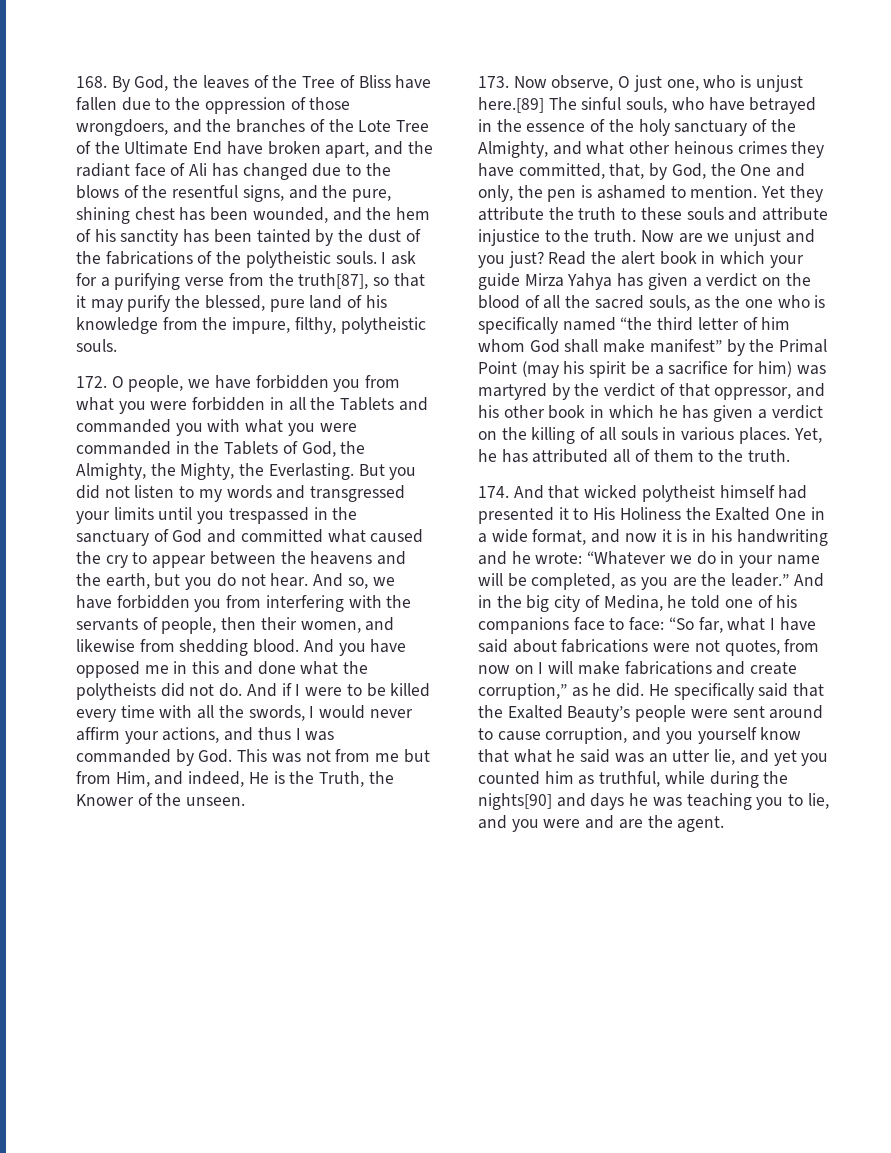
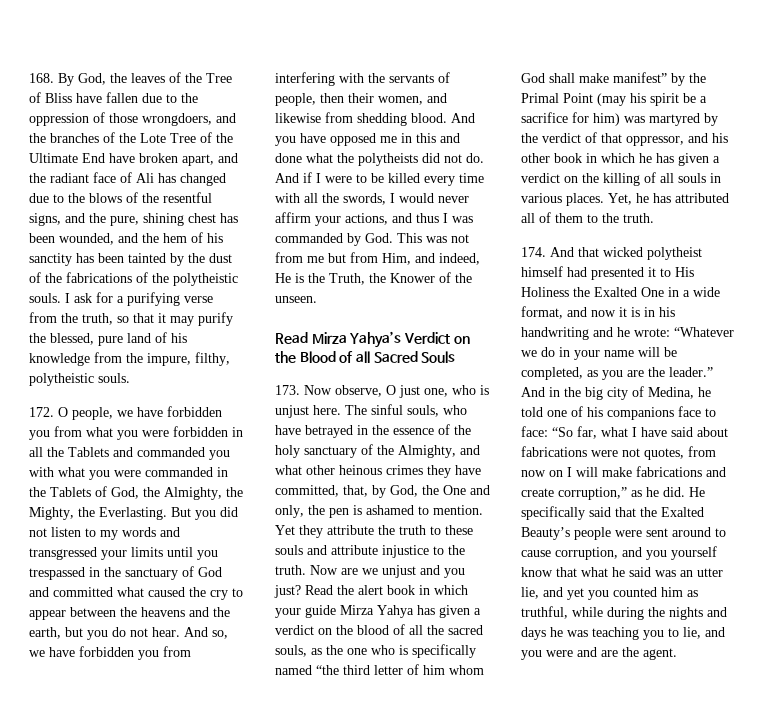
[298,273,369,289] truth[87], -> [82,313,113,325] truth,
(246, 801) none -> [275,331,470,348] [275,351,456,363] // Read Mirza Yahya’s Verdict on the Blood of all Sacred Souls
[478,97,544,113] here.[89] -> [313,405,341,415] here.
[478,793,552,810] nights[90] -> [669,607,703,620] nights

